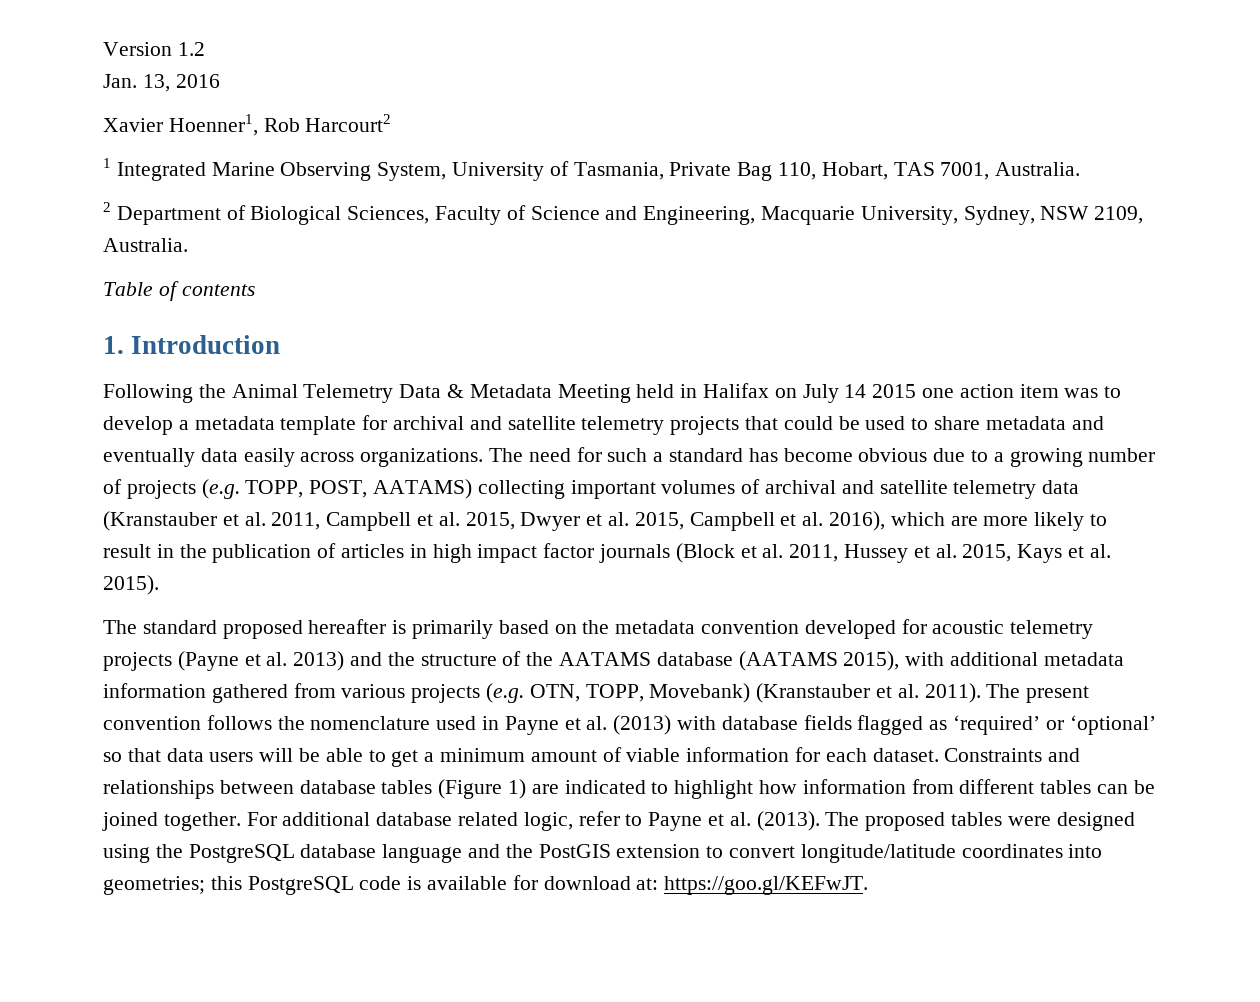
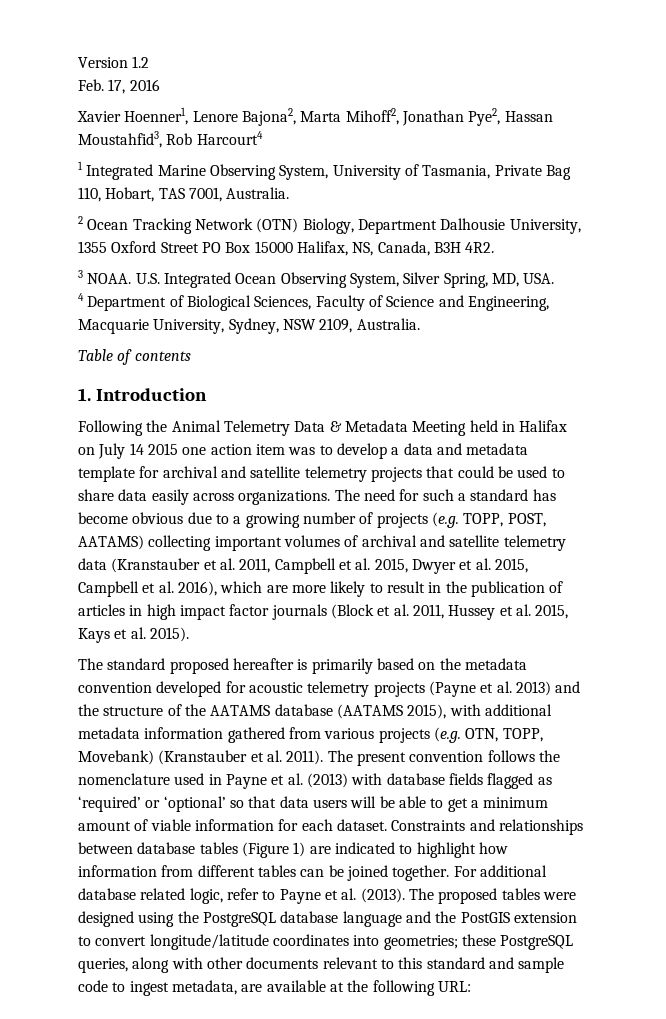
[103,74,170,92] Jan. 13, -> [78,79,126,94] Feb. 17,
[263,114,392,132] Rob Harcourt2 -> [192,108,553,126] [78,131,263,148] Lenore Bajona2, Marta Mihoff2, Jonathan Pye2, Hassan Moustahfid3, Rob Harcourt4
(111, 207) none -> [87,218,581,234] [78,241,495,256] [78,270,555,288] [78,293,84,301] Ocean Tracking Network (OTN) Biology, Department Dalhousie University, 1355 Oxford Street PO Box 15000 Halifax, NS, Canada, B3H 4R2. // 3 NOAA. U.S. Integrated Ocean Observing System, Silver Spring, MD, USA. // 4
(189, 425) none -> [403,443,462,455] data and
[985,416,1104,430] [103,448,195,467] metadata and eventually -> (114, 495) none
[210,875,869,895] this PostgreSQL code is available for download at: https://goo.gl/KEFwJT. -> [461,934,574,950] [78,957,565,973] [78,980,471,996] these PostgreSQL queries, along with other documents relevant to this standard and sample code to ingest metadata, are available at the following URL:

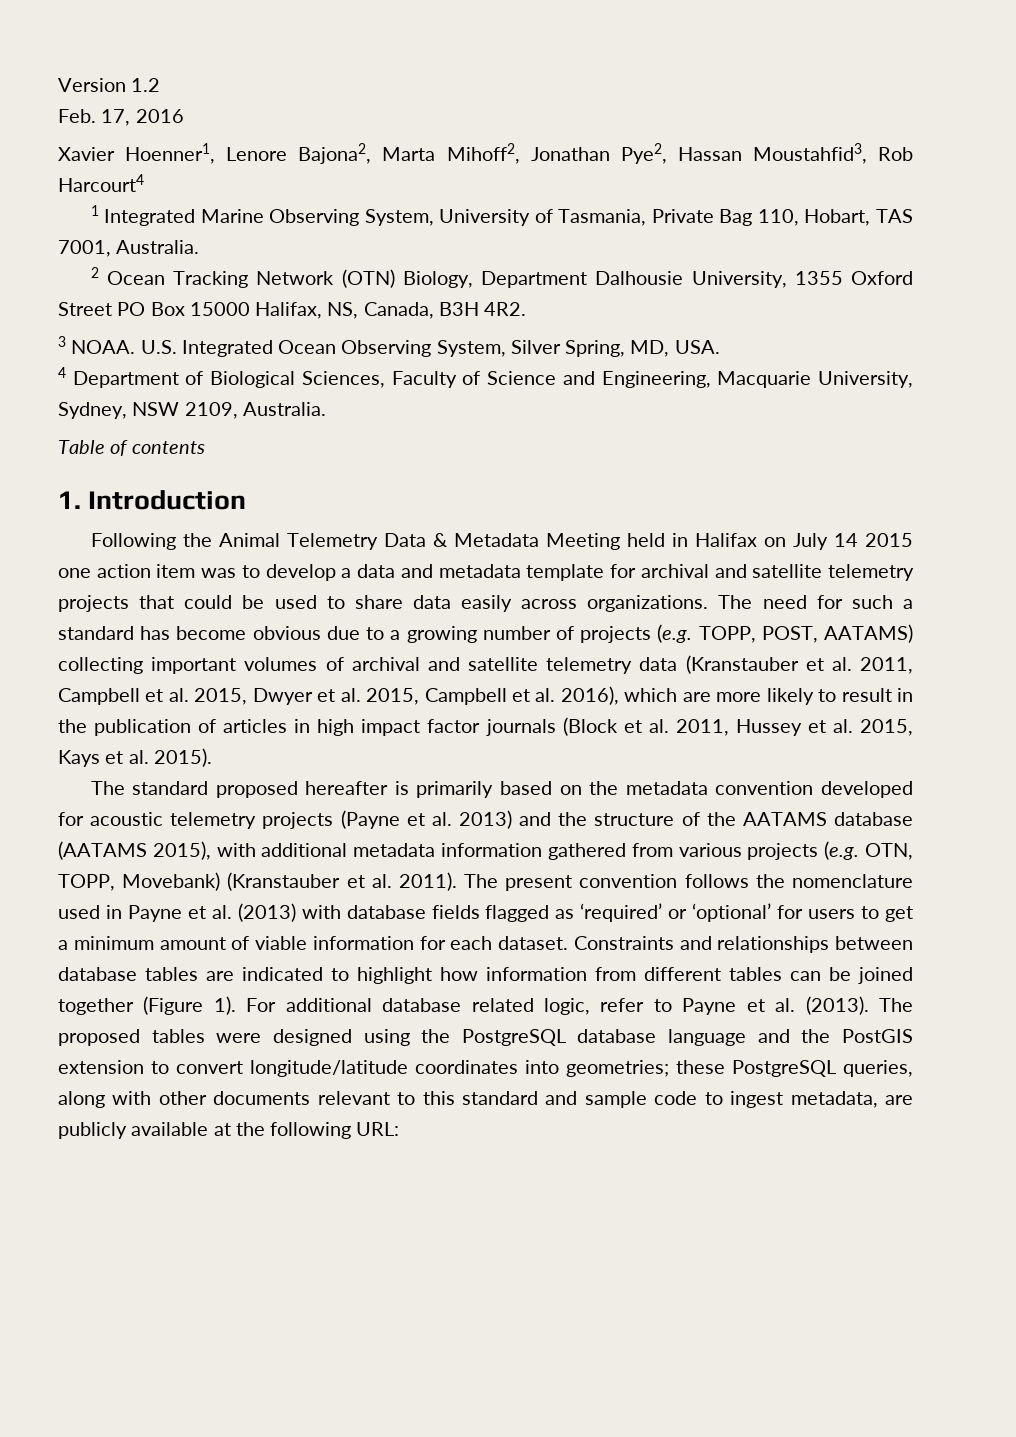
[229,796,426,808] so that data users will be able -> [777,905,856,919] for users
[241,842,306,858] (Figure 1) -> (198, 974) none
[392,865,450,881] together. -> [58,996,236,1015] together (Figure 1).
(263, 988) none -> [58,1122,127,1139] publicly

